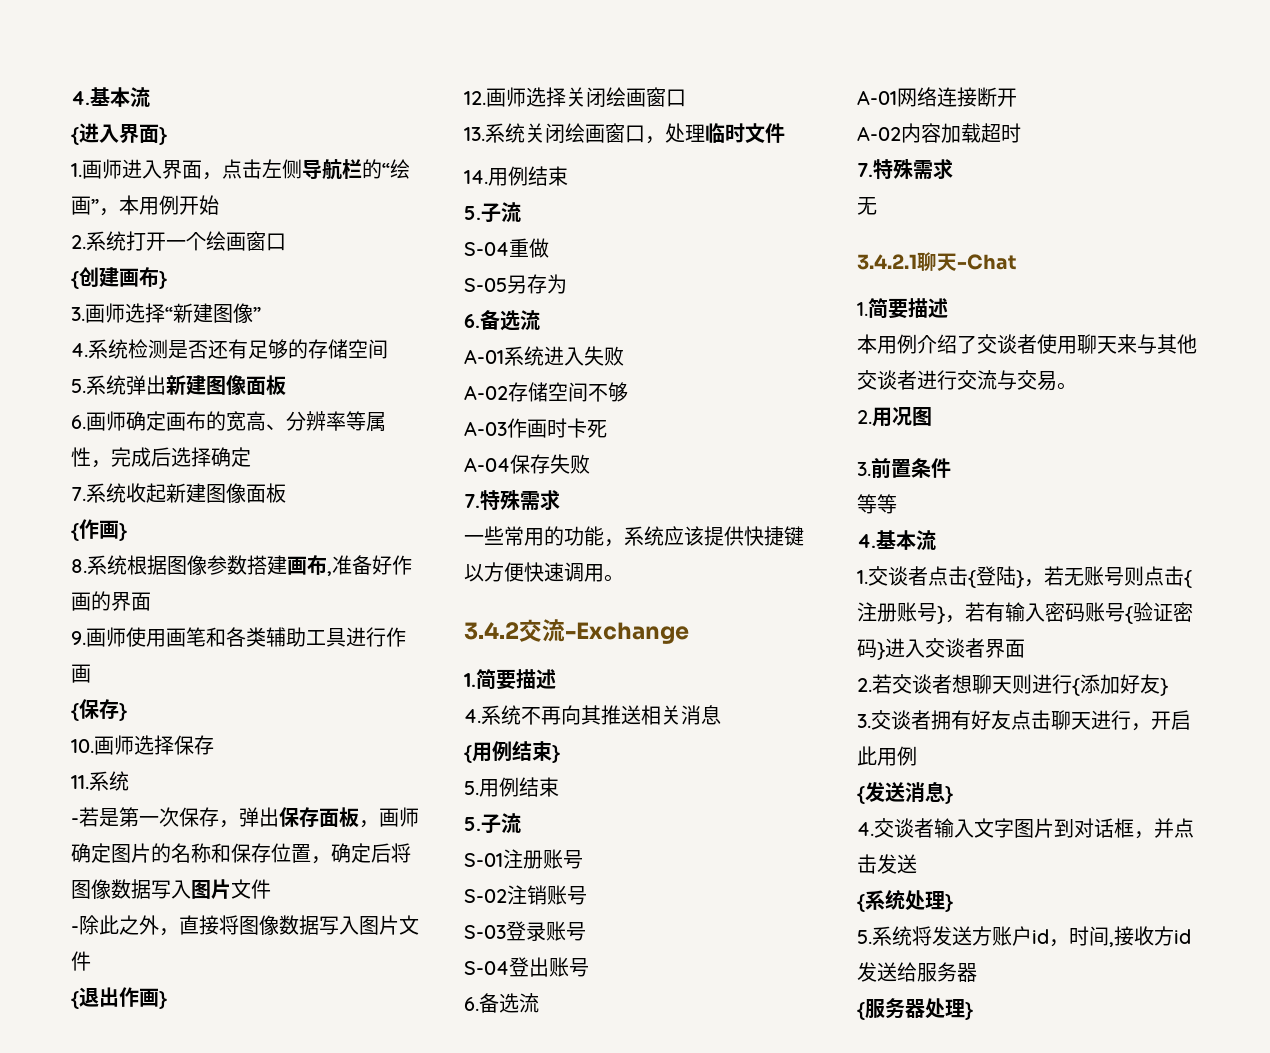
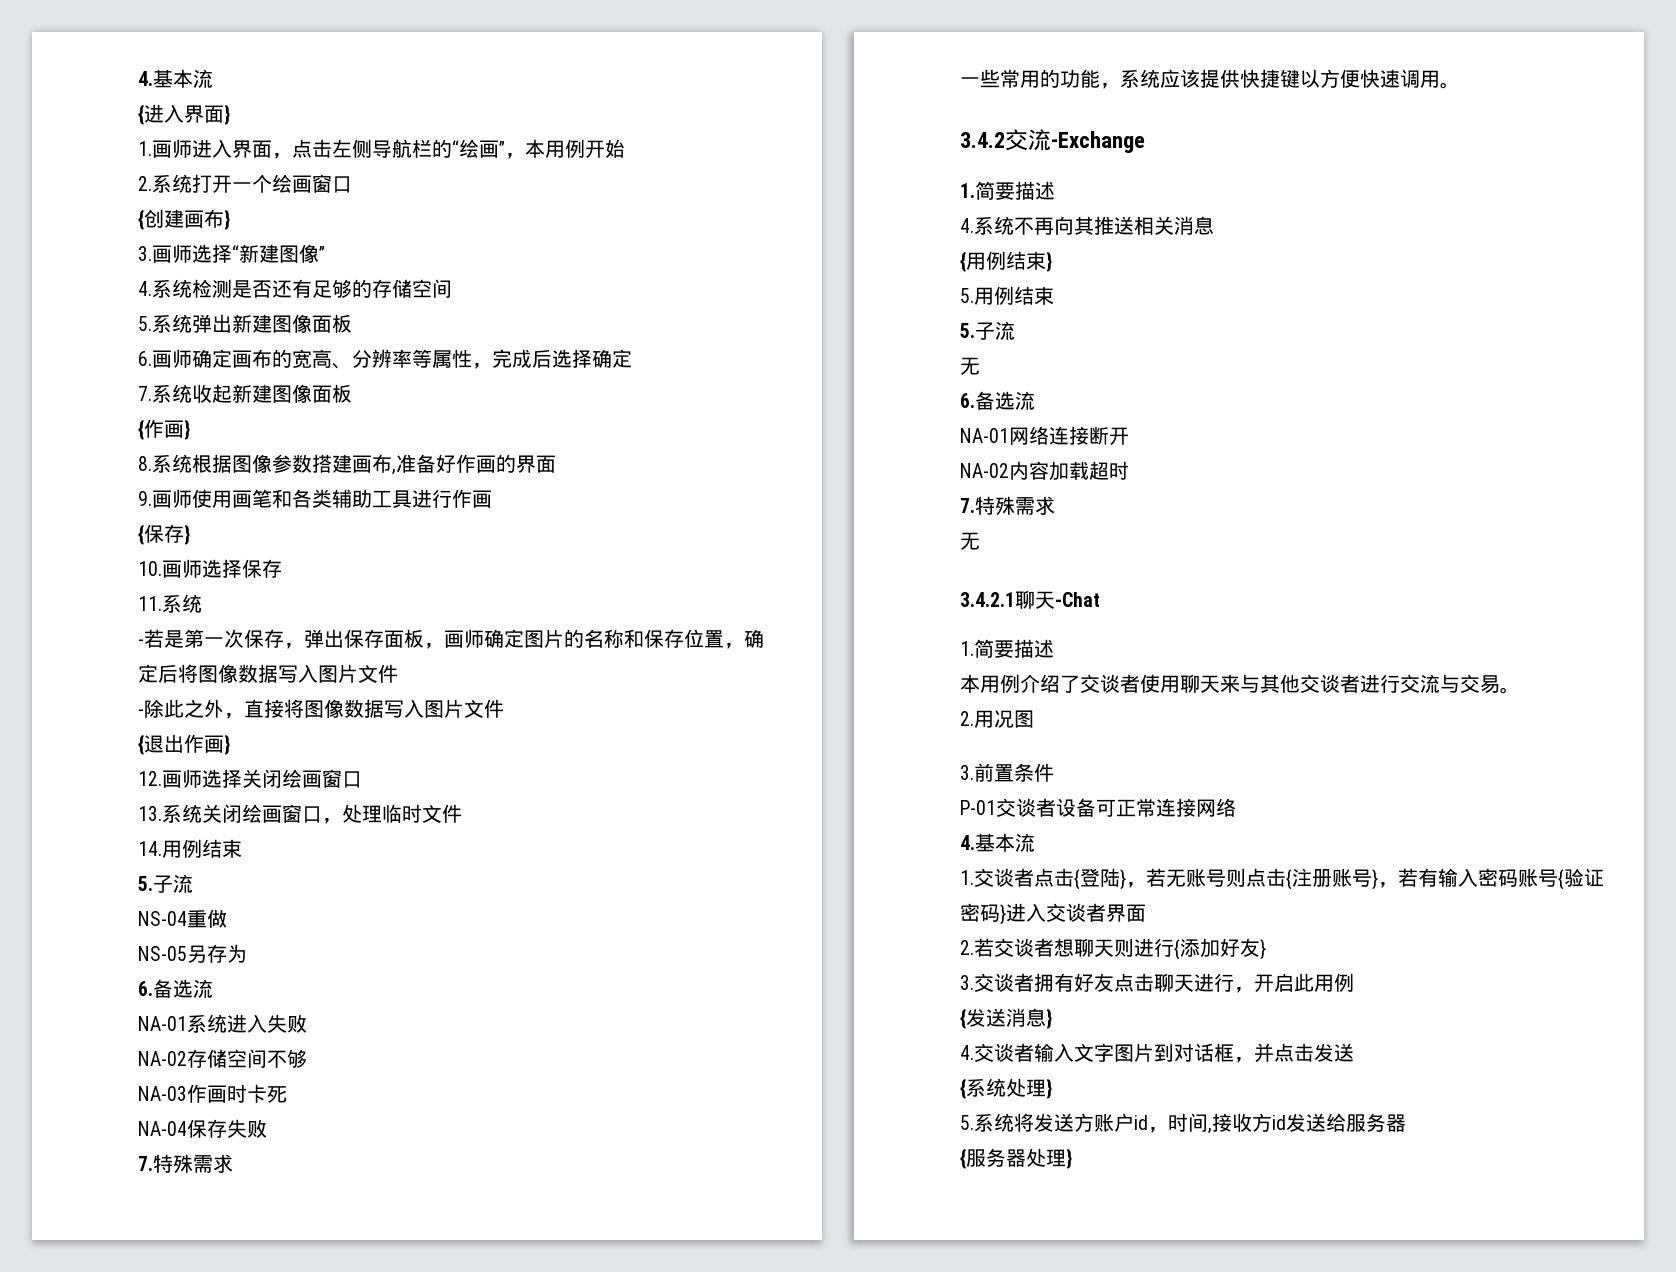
[464,242,509,256] S-04 -> [138,911,187,926] NS-04
[464,278,507,292] S-05 -> [138,946,187,961] NS-05
[464,349,504,364] A-01 -> [138,1016,187,1031] NA-01
[464,385,508,400] A-02 -> [138,1051,187,1066] NA-02
[464,421,507,436] A-03 -> [138,1086,187,1101] NA-03
[464,457,510,472] A-04 -> [138,1121,187,1136] NA-04
[464,849,583,869] [464,885,587,905] [464,921,586,941] [464,957,589,977] [464,993,539,1013] [857,90,897,105] S-01注册账号 // S-02注销账号 // S-03登录账号 // S-04登出账号 // 6.备选流 // A-01 -> [960,357,980,375] [960,391,1035,410] [960,428,1009,443] 无 // 6.备选流 // NA-01
[857,126,901,141] A-02 -> [960,463,1009,478] NA-02
[857,494,897,514] 等等 -> [960,798,1236,817] P-01交谈者设备可正常连接网络

